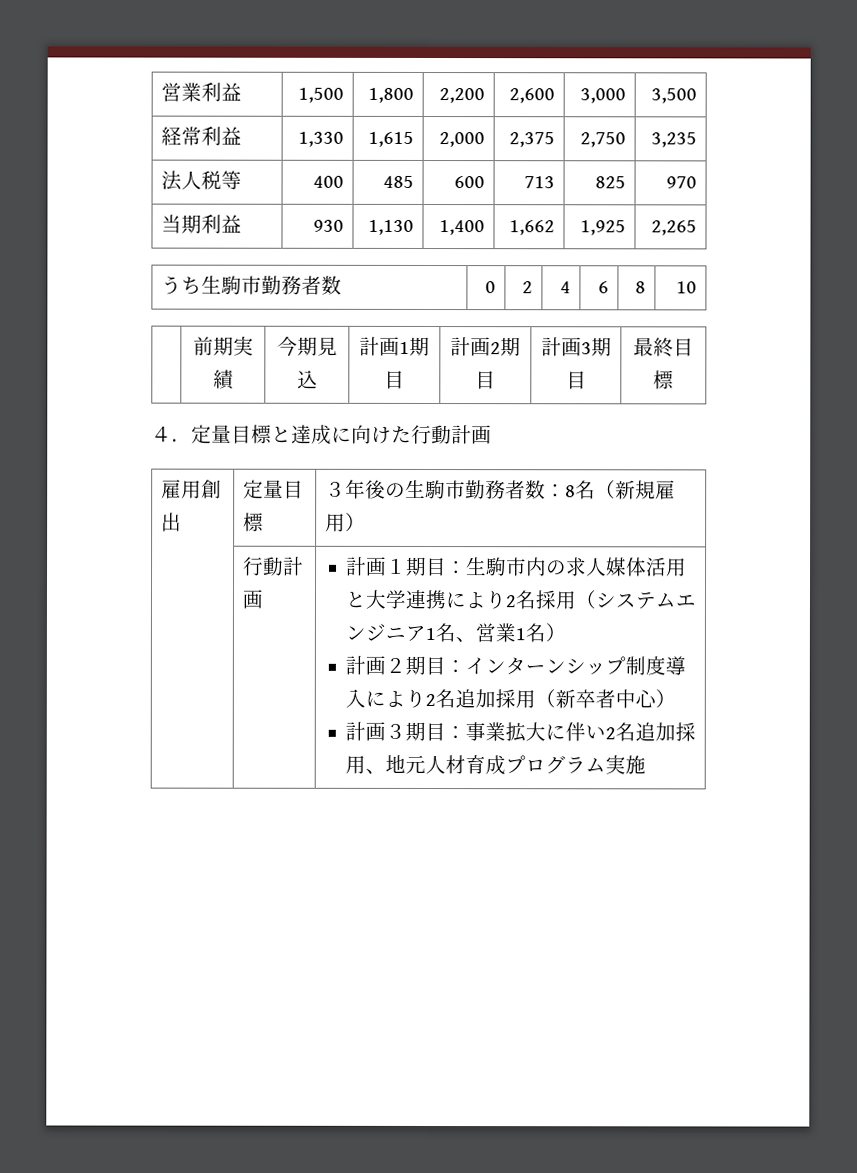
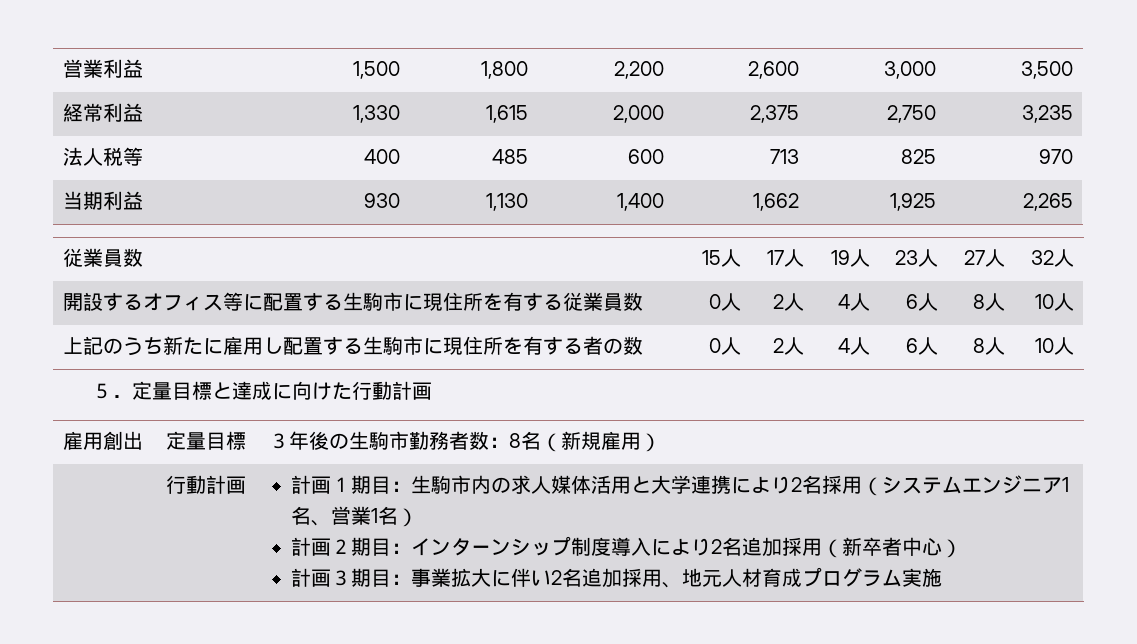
[160,275,342,295] [485,281,497,294] [522,281,534,294] [560,281,572,294] [598,281,610,294] [635,281,647,294] [676,281,698,294] [192,336,254,356] [212,369,235,390] [276,336,338,357] [296,369,318,389] [359,336,430,357] [384,370,405,389] [450,337,521,357] [475,371,496,390] [540,337,612,357] [565,371,587,390] [633,337,694,358] [653,370,674,390] [151,426,172,442] うち生駒市勤務者数 | 0 | 2 | 4 | 6 | 8 | 10 // | 前期実績 | 今期見込 | 計画1期目 | 計画2期目 | 計画3期目 | 最終目標 // ４ -> [63,248,144,267] [701,249,741,267] [766,249,804,267] [830,249,870,267] [894,249,938,267] [963,249,1005,267] [1030,249,1074,267] [63,292,644,311] [708,293,741,311] [772,293,804,311] [837,293,870,311] [905,293,938,311] [972,293,1005,311] [1034,293,1074,311] [63,336,644,356] [708,337,741,355] [772,337,804,355] [837,337,870,355] [905,337,938,355] [972,337,1005,355] [1034,337,1074,355] [92,383,113,399] 従業員数 | 15人 | 17人 | 19人 | 23人 | 27人 | 32人 // 開設するオフィス等に配置する生駒市に現住所を有する従業員数 | 0人 | 2人 | 4人 | 6人 | 8人 | 10人 // 上記のうち新たに雇用し配置する生駒市に現住所を有する者の数 | 0人 | 2人 | 4人 | 6人 | 8人 | 10人 // ５

